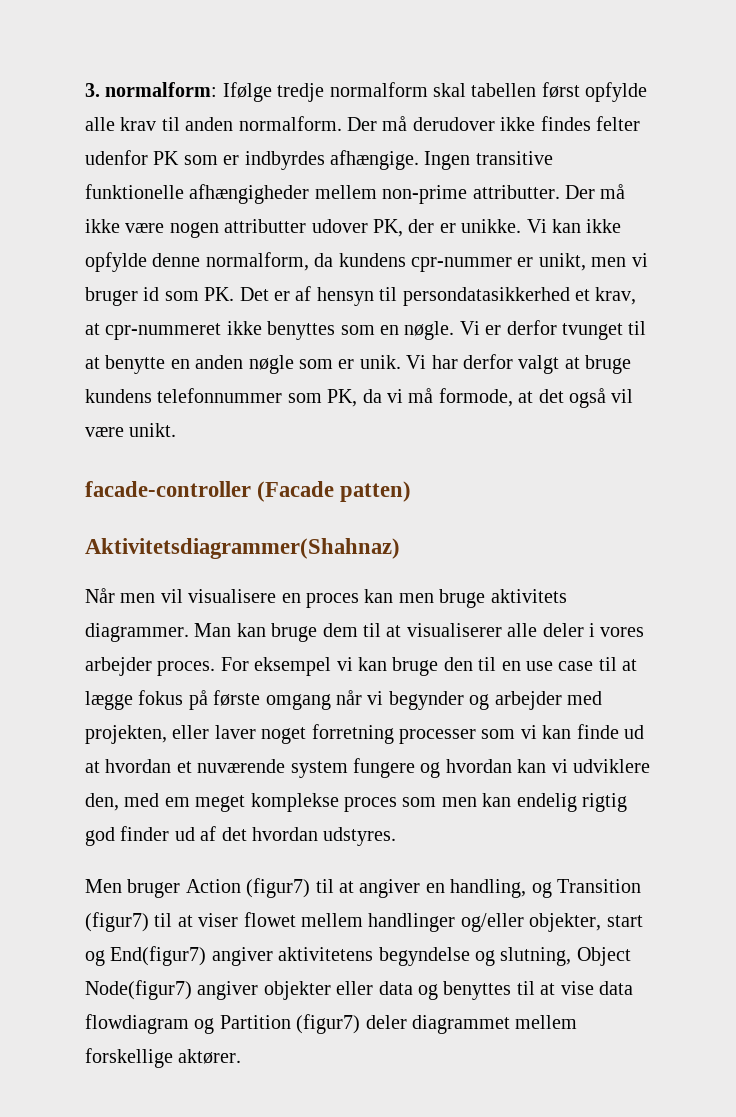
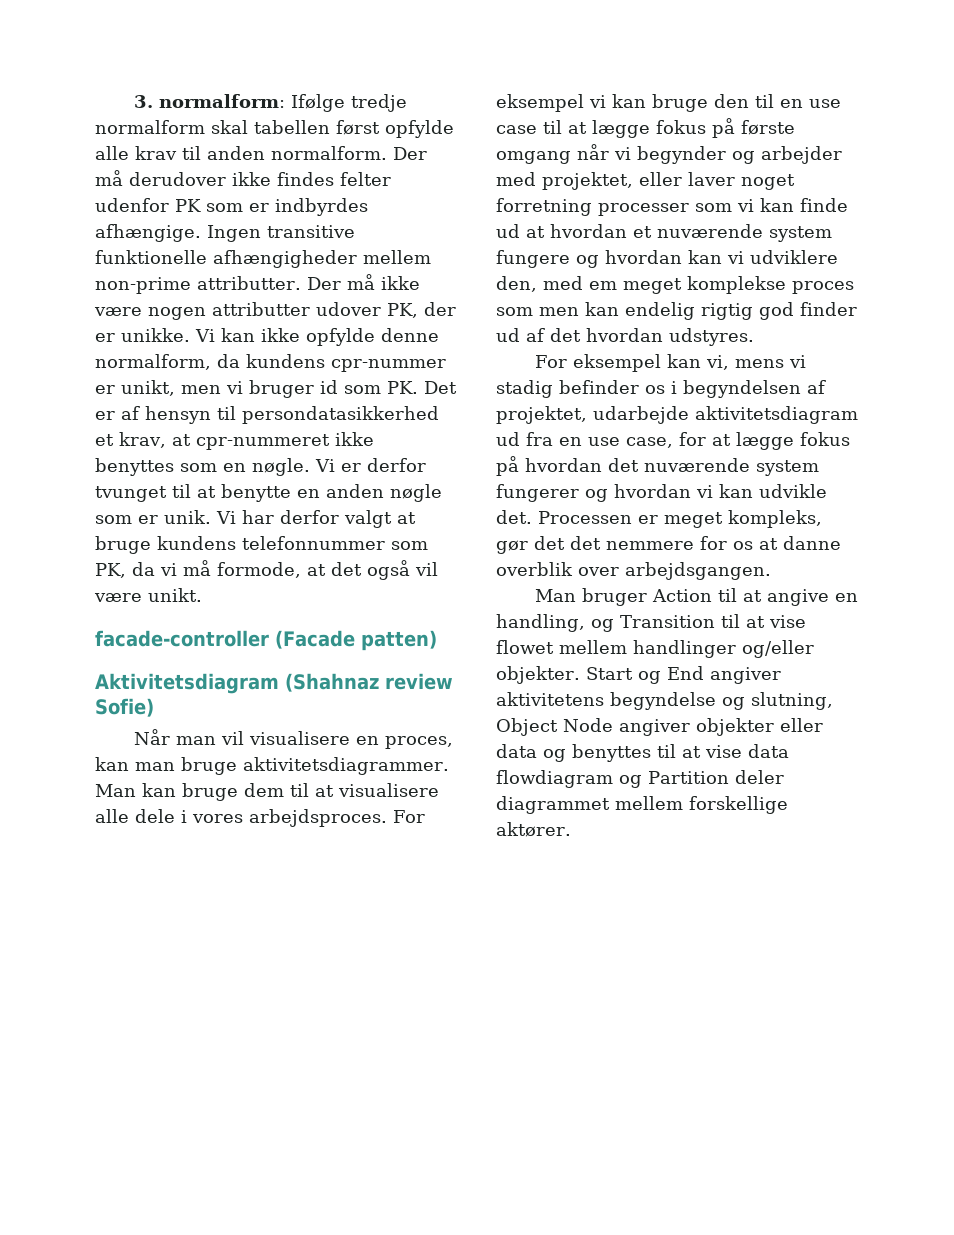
[85,538,400,559] Aktivitetsdiagrammer(Shahnaz) -> [95,673,453,694] [95,698,154,717] Aktivitetsdiagram (Shahnaz review Sofie)
[120,593,156,603] men -> [176,736,217,745] man
[306,589,567,608] [85,623,189,642] proces kan men bruge aktivitets diagrammer. -> [385,736,454,749] [95,757,449,775] proces, kan man bruge aktivitetsdiagrammer.
[406,623,645,637] [85,657,216,676] visualiserer alle deler i vores arbejder proces. -> [338,783,439,797] [95,809,387,827] visualisere alle dele i vores arbejdsproces.
[85,725,167,744] projekten, -> [542,172,633,190] projektet,
[85,879,122,893] Men -> [535,354,807,372] [496,380,826,398] [496,406,858,424] [496,432,850,450] [496,456,819,476] [496,484,827,502] [496,510,822,528] [496,536,841,554] [496,562,771,580] [535,589,577,602] For eksempel kan vi, mens vi stadig befinder os i begyndelsen af projektet, udarbejde aktivitetsdiagram ud fra en use case, for at lægge fokus på hvordan det nuværende system fungerer og hvordan vi kan udvikle det. Processen er meget kompleks, gør det det nemmere for os at danne overblik over arbejdsgangen. // Man
[246,878,421,898] (figur7) til at angiver -> [718,588,830,606] til at angive
[85,912,239,932] (figur7) til at viser -> [721,614,806,628] til at vise
[529,913,643,932] [85,946,207,966] objekter, start og End(figur7) -> [496,666,704,684] objekter. Start og End
[85,980,192,1000] Node(figur7) -> [563,718,613,732] Node
[296,1014,361,1034] (figur7) -> (729, 777) none

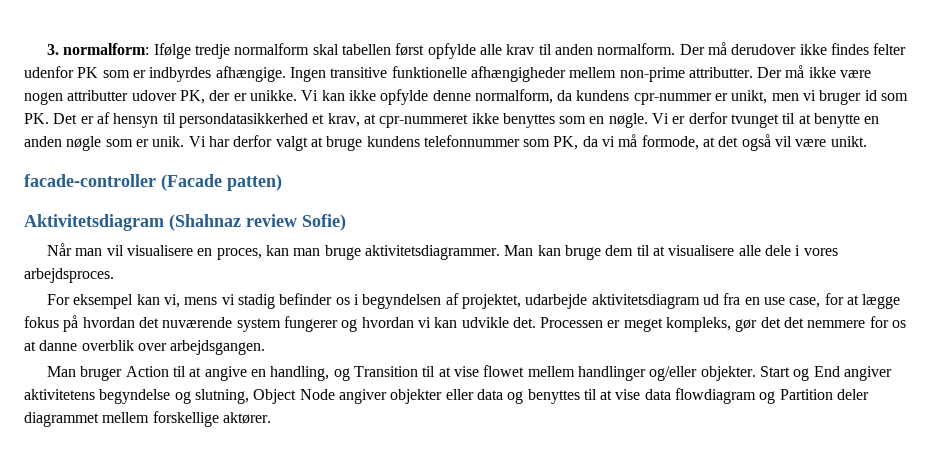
[393,810,425,823] [496,94,841,112] [496,118,795,138] [496,144,842,164] [496,172,795,190] [496,198,848,216] [496,224,832,242] [496,250,838,268] [496,276,854,294] [496,302,857,320] [496,328,754,346] For eksempel vi kan bruge den til en use case til at lægge fokus på første omgang når vi begynder og arbejder med projektet, eller laver noget forretning processer som vi kan finde ud at hvordan et nuværende system fungere og hvordan kan vi udviklere den, med em meget komplekse proces som men kan endelig rigtig god finder ud af det hvordan udstyres. -> (114, 275) none

